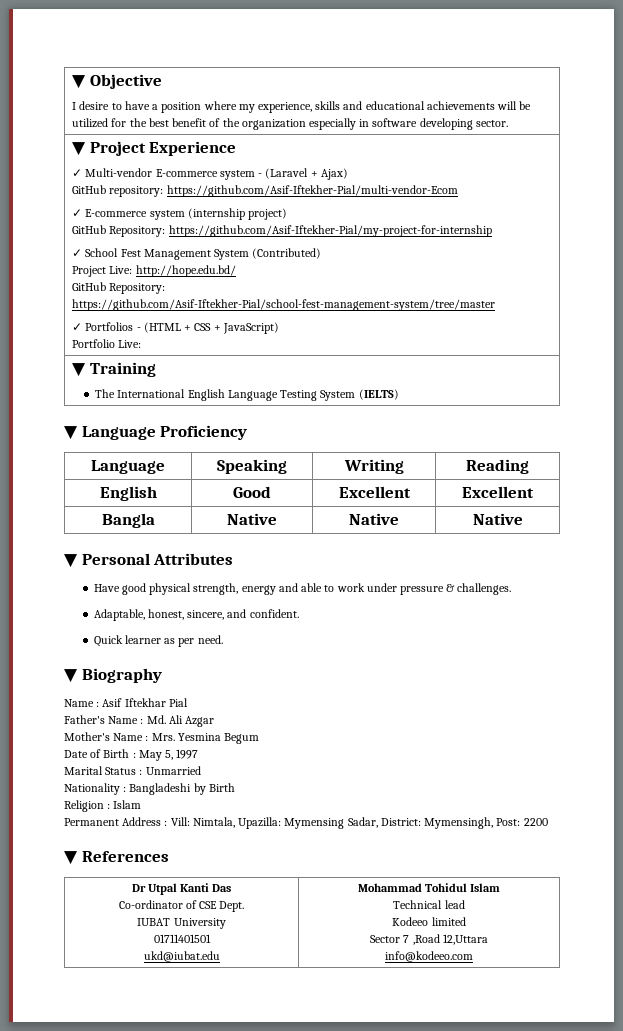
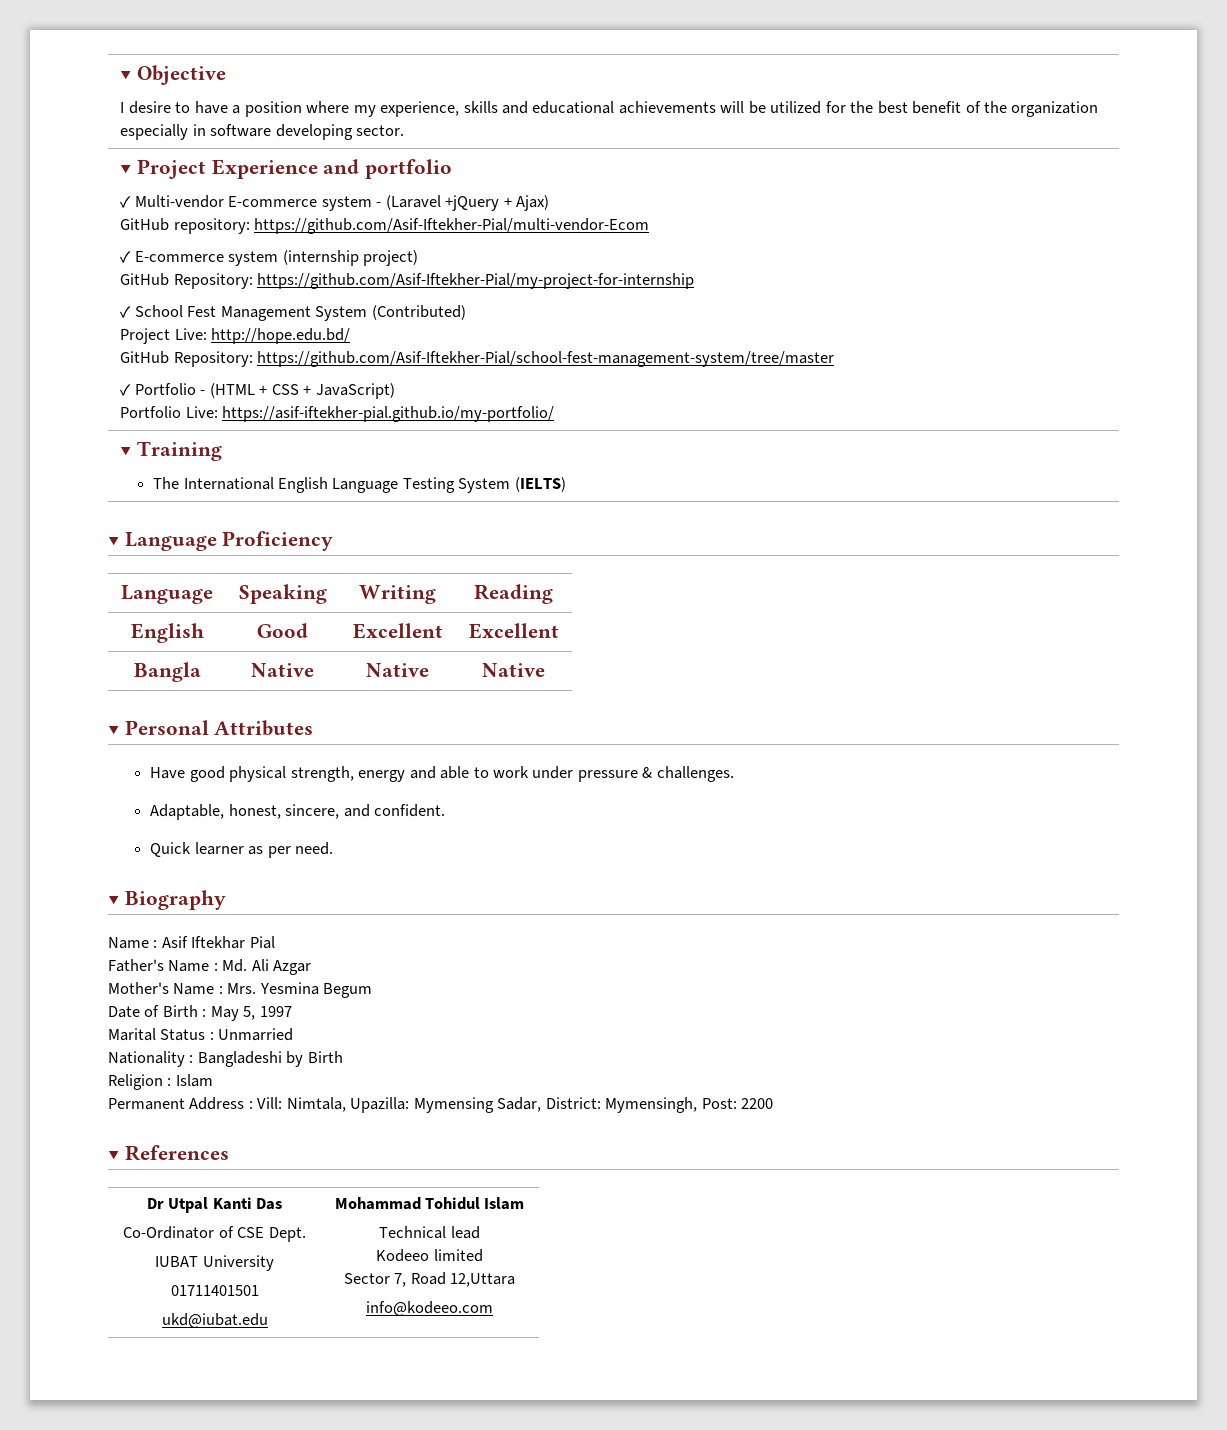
(237, 148) none -> [323,159,453,179] and portfolio
(309, 173) none -> [445,195,500,211] +jQuery
[85,322,134,331] Portfolios -> [134,383,196,395] Portfolio
(142, 344) none -> [222,406,555,422] https://asif-iftekher-pial.github.io/my-portfolio/
[118,900,183,909] Co-ordinator -> [123,1226,215,1239] Co-Ordinator
[403,934,440,945] 7 ,Road -> [394,1272,446,1287] 7, Road

